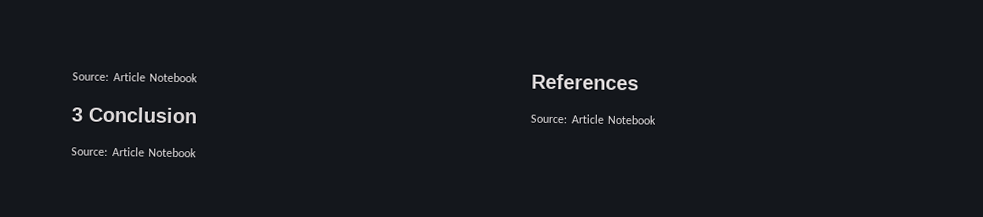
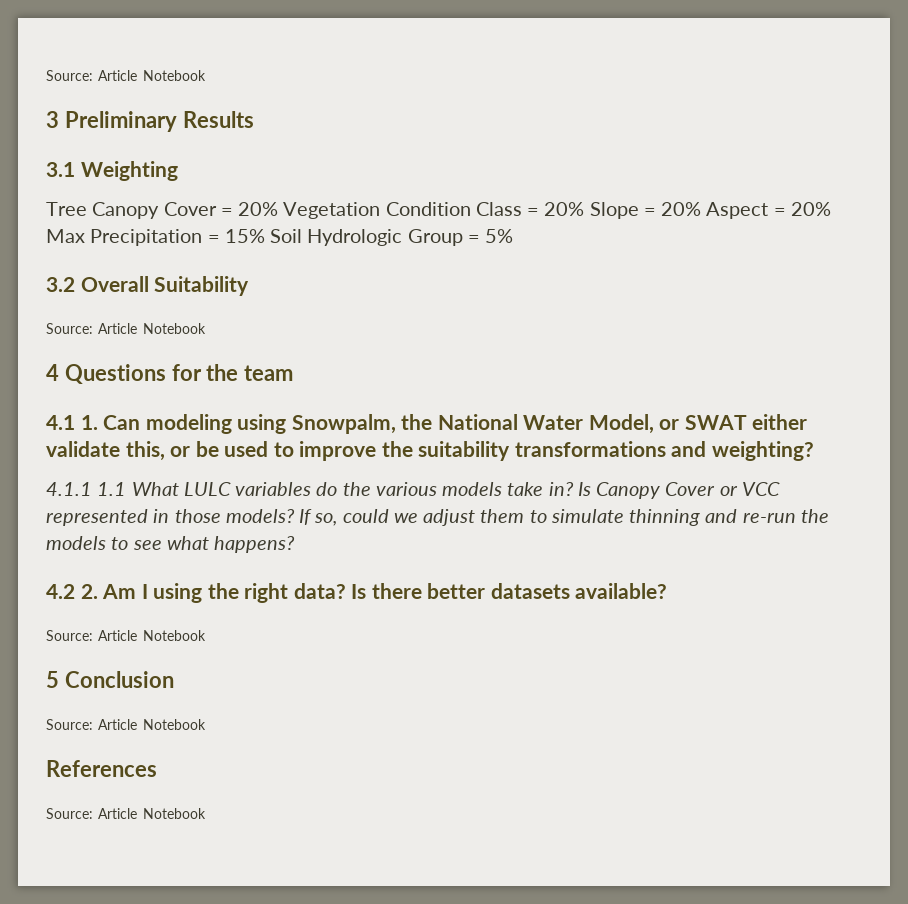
(83, 114) none -> [64,111,254,132] [46,161,178,181] [46,202,831,219] [46,229,514,246] [46,276,250,296] [46,323,206,334] [46,364,294,384] [46,414,808,434] [46,441,814,461] [46,482,780,499] [46,509,829,526] [46,536,296,553] [46,583,668,603] [46,630,206,641] [46,671,59,688] Preliminary Results // 3.1 Weighting // Tree Canopy Cover = 20% Vegetation Condition Class = 20% Slope = 20% Aspect = 20% Max Precipitation = 15% Soil Hydrologic Group = 5% // 3.2 Overall Suitability // Source: Article Notebook // 4 Questions for the team // 4.1 1. Can modeling using Snowpalm, the National Water Model, or SWAT either validate this, or be used to improve the suitability transformations and weighting? // 4.1.1 1.1 What LULC variables do the various models take in? Is Canopy Cover or VCC represented in those models? If so, could we adjust them to simulate thinning and re-run the models to see what happens? // 4.2 2. Am I using the right data? Is there better datasets available? // Source: Article Notebook // 5

